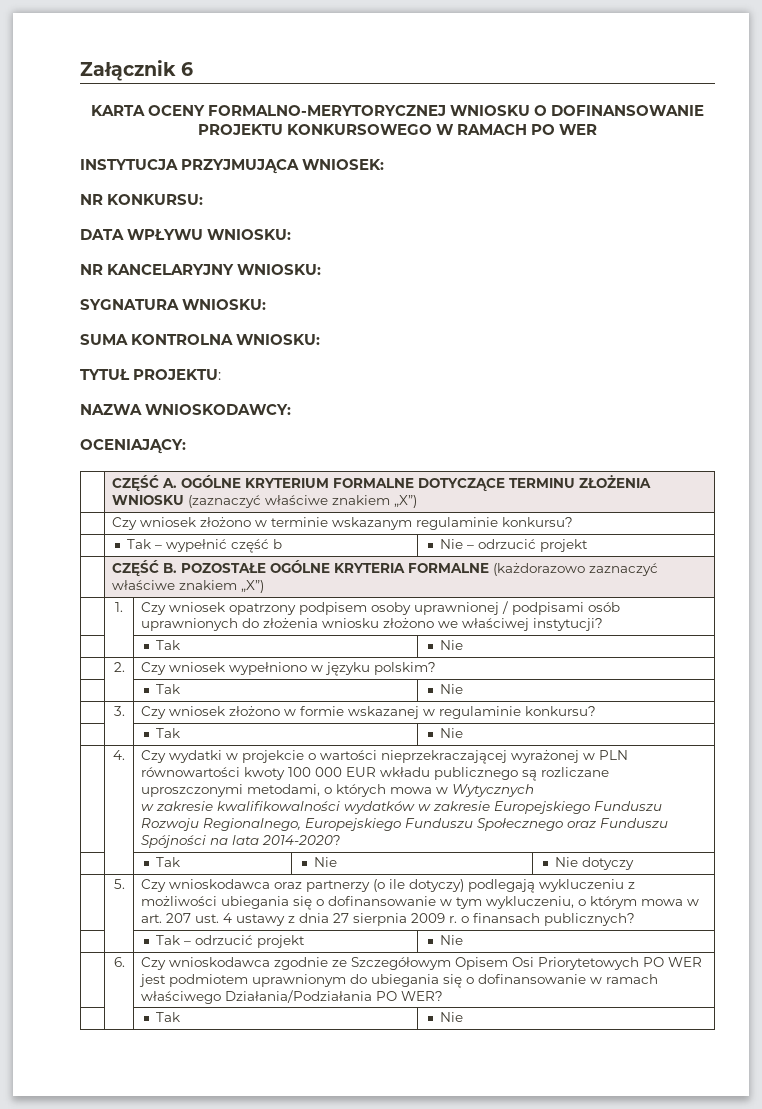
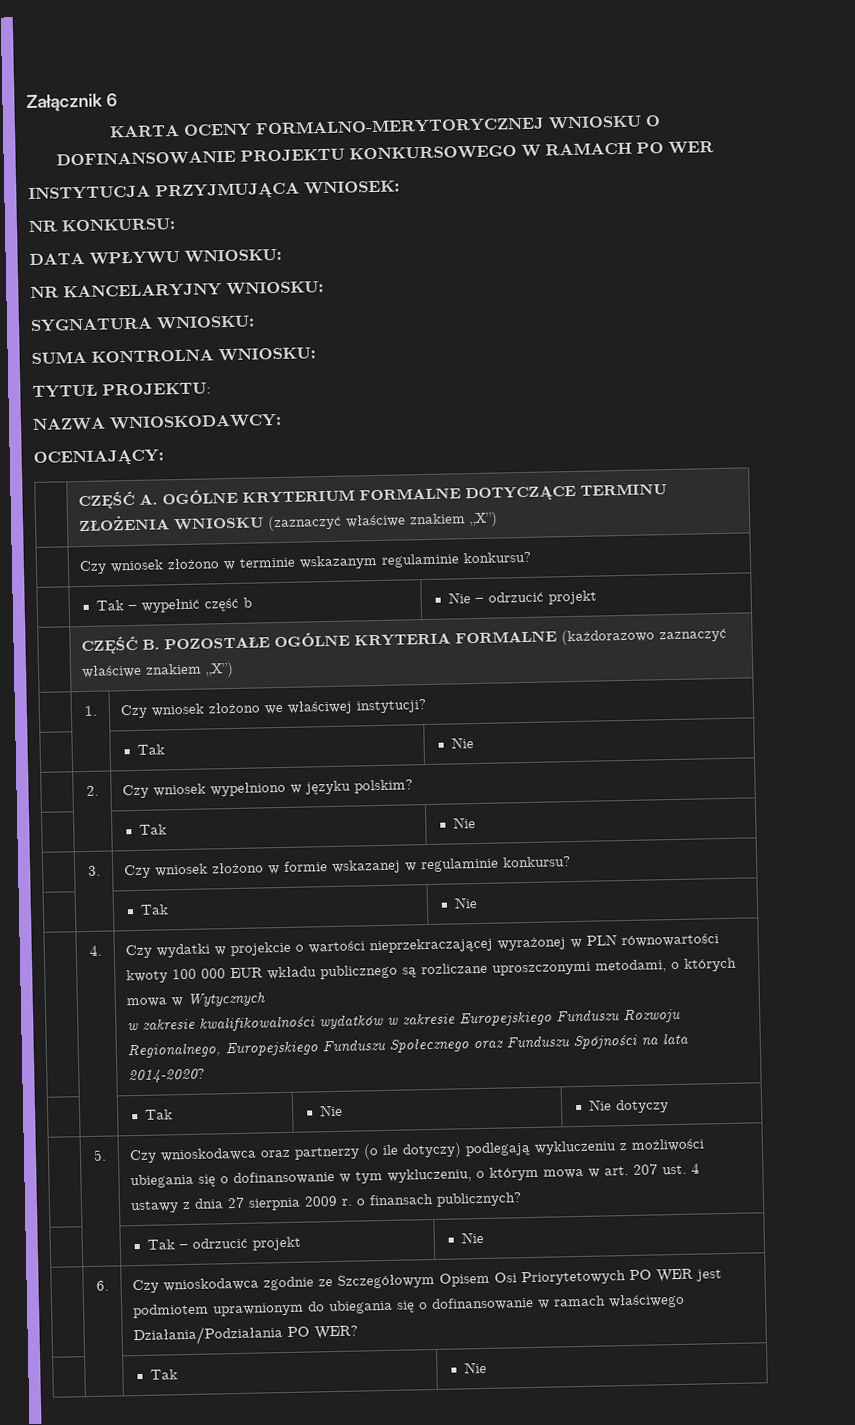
[229,601,621,615] [141,618,380,631] opatrzony podpisem osoby uprawnionej / podpisami osób uprawnionych do złożenia wniosku -> (206, 710) none

